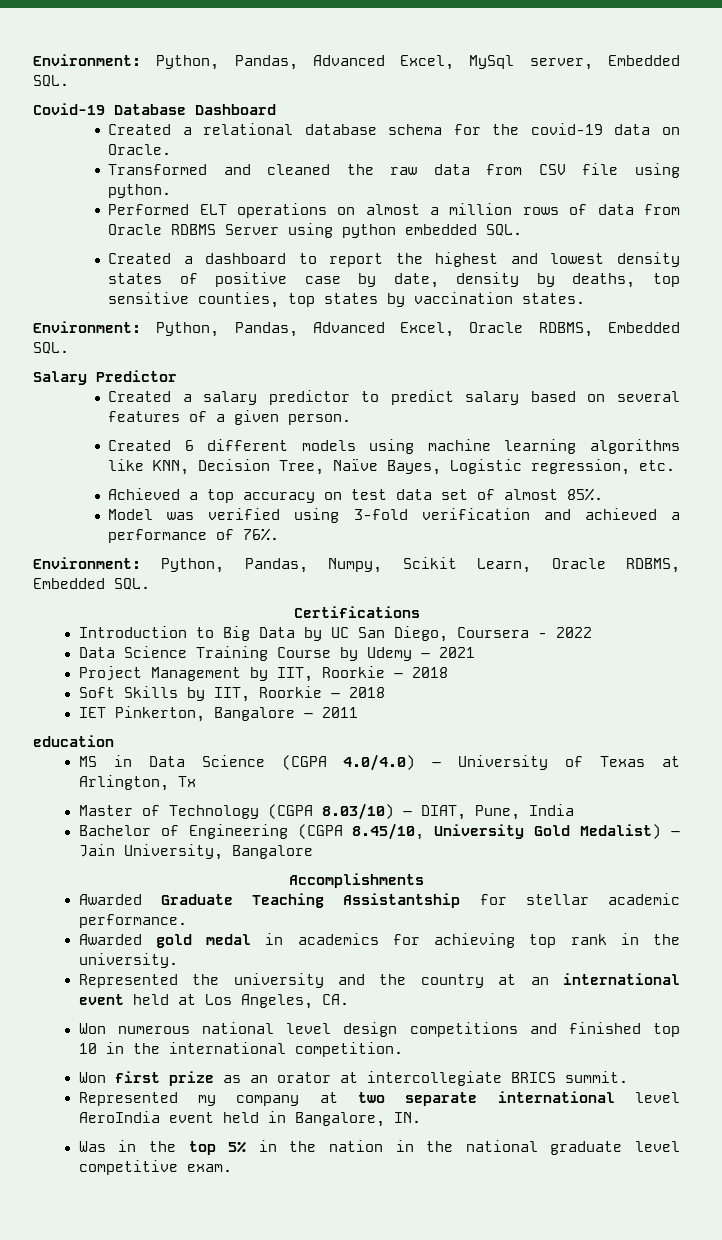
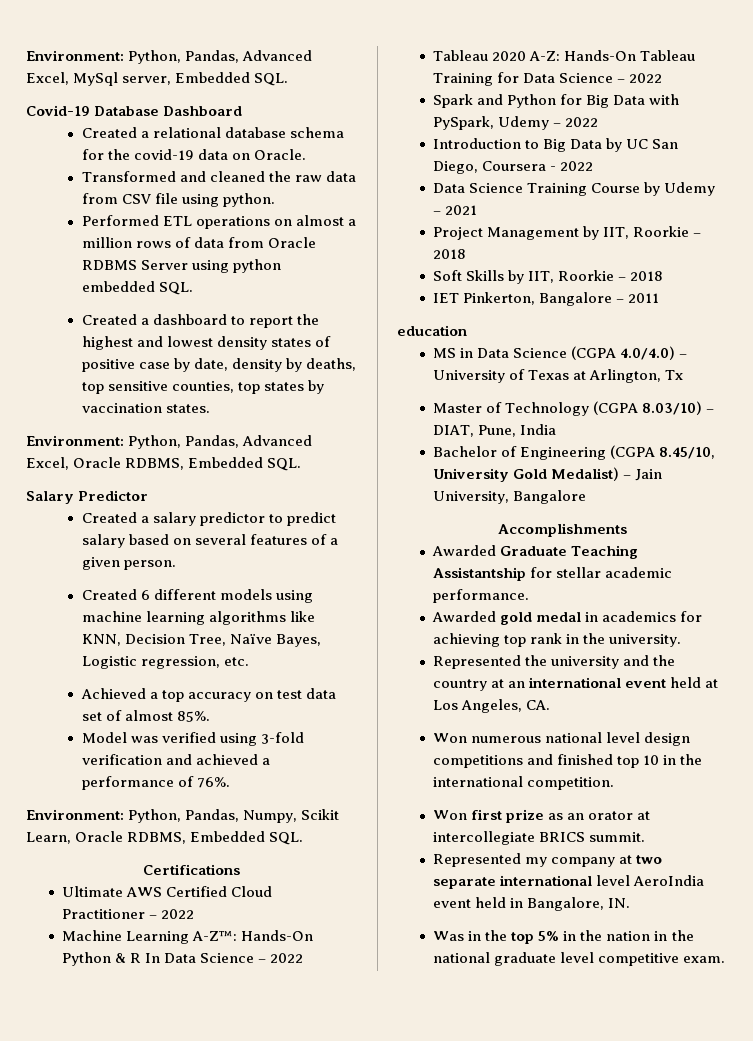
[199,204,227,215] ELT -> [162,216,192,226] ETL
(420, 612) none -> [62,886,273,897] [62,909,195,919] [62,930,314,944] [62,952,304,966] [433,50,696,61] [433,72,663,86] [433,94,680,108] [433,116,599,130] // Ultimate AWS Certified Cloud Practitioner – 2022 // Machine Learning A-Z™: Hands-On Python & R In Data Science – 2022 // Tableau 2020 A-Z: Hands-On Tableau Training for Data Science – 2022 // Spark and Python for Big Data with PySpark, Udemy – 2022

